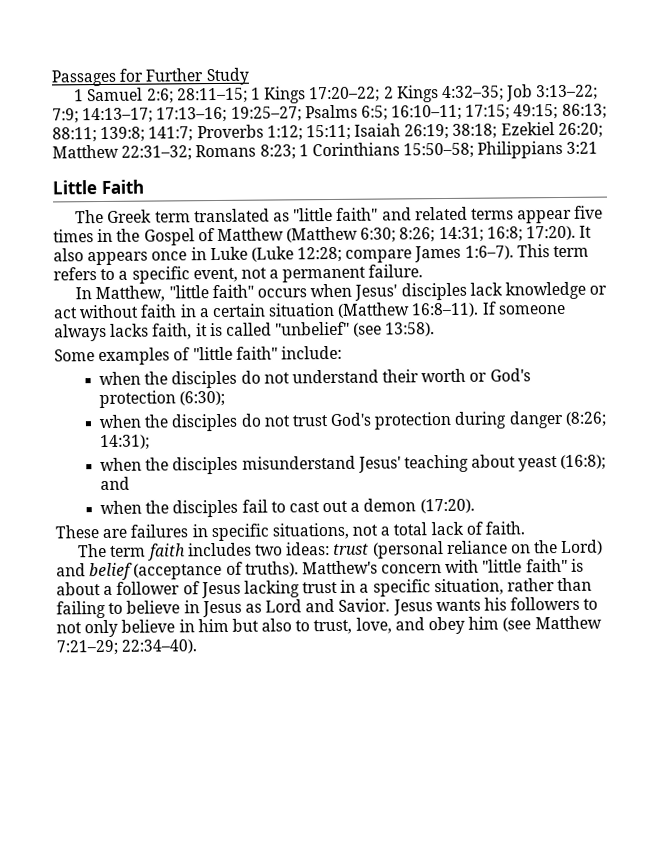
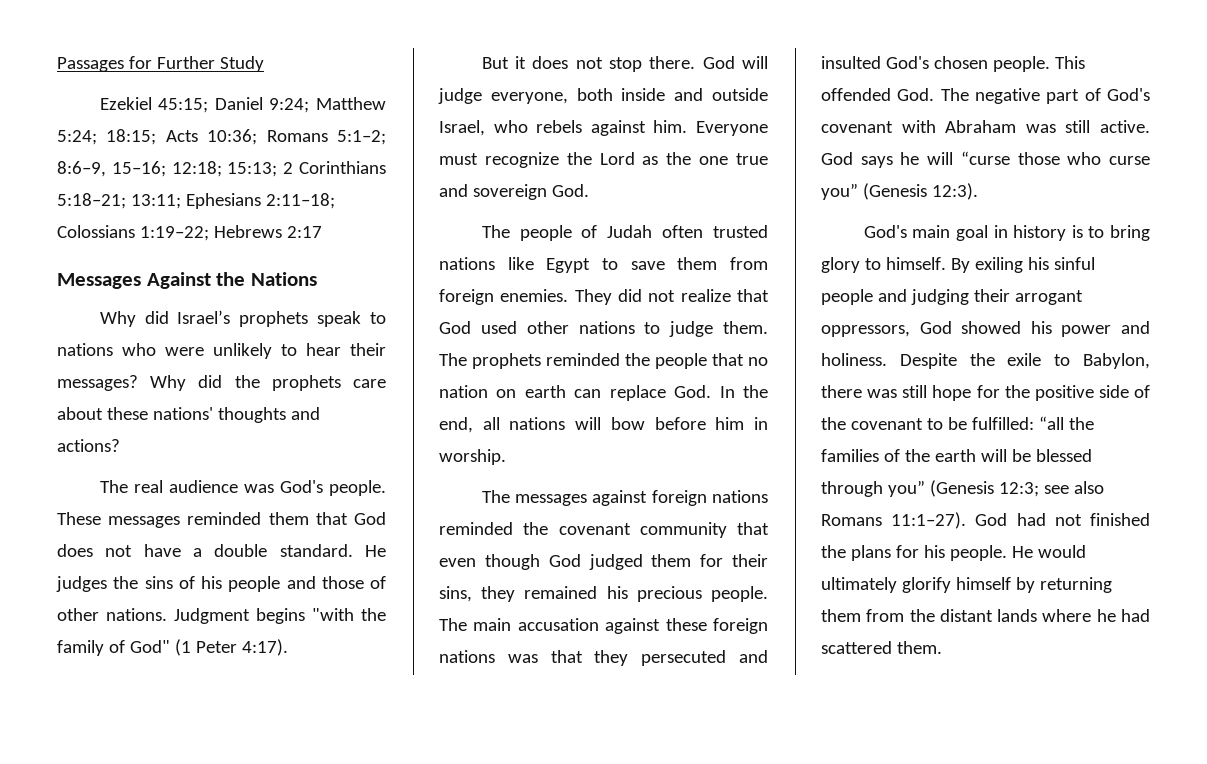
[74,84,599,104] [52,103,607,124] [52,122,603,143] [52,140,599,161] [52,179,144,195] [75,205,604,224] [53,225,593,246] [53,244,590,266] [53,264,424,284] [75,281,608,303] [53,301,566,319] [54,321,436,342] [54,345,342,366] [98,368,531,389] [98,390,226,409] [98,410,607,432] [99,434,150,451] [99,454,607,475] [99,476,130,491] [99,498,475,518] [55,521,526,542] [78,539,604,561] [56,558,584,581] [56,577,593,599] [56,596,599,619] [56,615,602,638] [56,639,198,656] 1 Samuel 2:6; 28:11–15; 1 Kings 17:20–22; 2 Kings 4:32–35; Job 3:13–22; 7:9; 14:13–17; 17:13–16; 19:25–27; Psalms 6:5; 16:10–11; 17:15; 49:15; 86:13; 88:11; 139:8; 141:7; Proverbs 1:12; 15:11; Isaiah 26:19; 38:18; Ezekiel 26:20; Matthew 22:31–32; Romans 8:23; 1 Corinthians 15:50–58; Philippians 3:21 // Little Faith // The Greek term translated as "little faith" and related terms appear five times in the Gospel of Matthew (Matthew 6:30; 8:26; 14:31; 16:8; 17:20). It also appears once in Luke (Luke 12:28; compare James 1:6–7). This term refers to a specific event, not a permanent failure. // In Matthew, "little faith" occurs when Jesus' disciples lack knowledge or act without faith in a certain situation (Matthew 16:8–11). If someone always lacks faith, it is called "unbelief" (see 13:58). // Some examples of "little faith" include: // when the disciples do not understand their worth or God's protection (6:30); // when the disciples do not trust God's protection during danger (8:26; 14:31); // when the disciples misunderstand Jesus' teaching about yeast (16:8); and // when the disciples fail to cast out a demon (17:20). // These are failures in specific situations, not a total lack of faith. // The term faith includes two ideas: trust (personal reliance on the Lord) and belief (acceptance of truths). Matthew's concern with "little faith" is about a follower of Jesus lacking trust in a specific situation, rather than failing to believe in Jesus as Lord and Savior. Jesus wants his followers to not only believe in him but also to trust, love, and obey him (see Matthew 7:21–29; 22:34–40). -> [99,97,386,113] [57,129,386,145] [57,161,386,177] [57,193,335,209] [57,225,322,241] [57,272,317,289] [99,310,386,327] [57,343,386,359] [57,375,386,391] [57,407,320,423] [57,439,120,452] [99,480,386,496] [57,512,386,528] [57,544,386,557] [56,576,386,592] [57,608,386,624] [57,639,288,656] [481,56,768,72] [438,88,768,104] [439,120,768,136] [439,152,768,168] [439,184,589,200] [481,225,768,241] [439,257,768,273] [439,289,769,305] [439,321,768,337] [439,353,768,369] [439,385,769,401] [439,417,768,433] [439,449,506,465] [481,490,768,506] [439,522,769,538] [439,554,768,570] [439,586,768,602] [439,618,768,634] [439,650,768,666] [821,56,1085,72] [821,88,1150,104] [821,120,1150,133] [821,151,1150,168] [821,183,978,200] [863,225,1150,241] [821,257,1095,273] [821,289,1083,305] [821,321,1150,337] [821,353,1150,369] [821,385,1150,401] [821,416,1094,430] [821,449,1092,462] [821,480,1104,497] [821,512,1150,529] [821,545,1086,561] [821,577,1112,593] [821,609,1150,622] [821,641,942,654] Ezekiel 45:15; Daniel 9:24; Matthew 5:24; 18:15; Acts 10:36; Romans 5:1–2; 8:6–9, 15–16; 12:18; 15:13; 2 Corinthians 5:18–21; 13:11; Ephesians 2:11–18; Colossians 1:19–22; Hebrews 2:17 // Messages Against the Nations // Why did Israel’s prophets speak to nations who were unlikely to hear their messages? Why did the prophets care about these nations' thoughts and actions? // The real audience was God's people. These messages reminded them that God does not have a double standard. He judges the sins of his people and those of other nations. Judgment begins "with the family of God" (1 Peter 4:17). // But it does not stop there. God will judge everyone, both inside and outside Israel, who rebels against him. Everyone must recognize the Lord as the one true and sovereign God. // The people of Judah often trusted nations like Egypt to save them from foreign enemies. They did not realize that God used other nations to judge them. The prophets reminded the people that no nation on earth can replace God. In the end, all nations will bow before him in worship. // The messages against foreign nations reminded the covenant community that even though God judged them for their sins, they remained his precious people. The main accusation against these foreign nations was that they persecuted and insulted God's chosen people. This offended God. The negative part of God's covenant with Abraham was still active. God says he will “curse those who curse you” (Genesis 12:3). // God's main goal in history is to bring glory to himself. By exiling his sinful people and judging their arrogant oppressors, God showed his power and holiness. Despite the exile to Babylon, there was still hope for the positive side of the covenant to be fulfilled: “all the families of the earth will be blessed through you” (Genesis 12:3; see also Romans 11:1–27). God had not finished the plans for his people. He would ultimately glorify himself by returning them from the distant lands where he had scattered them.

